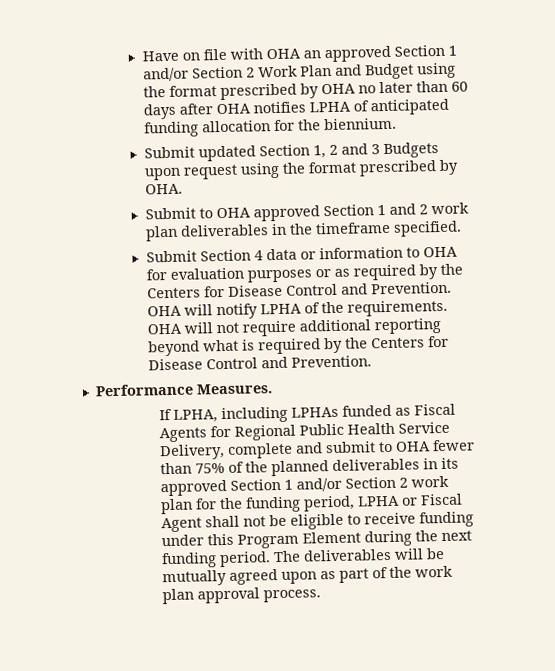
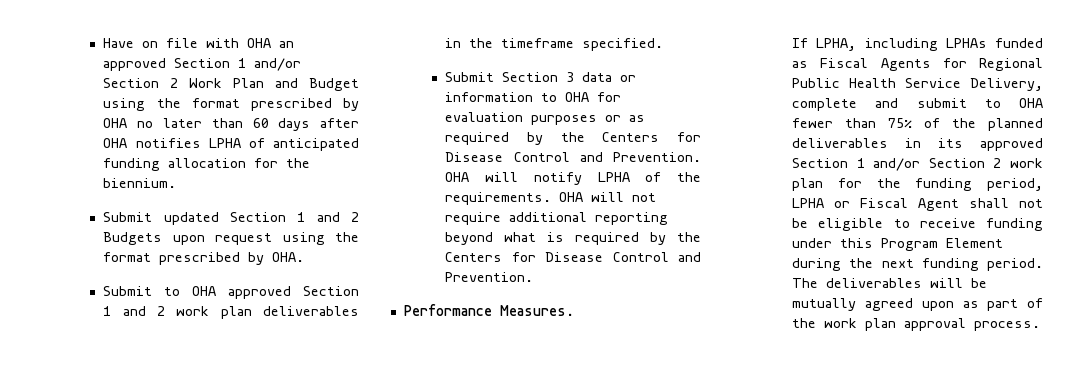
[312,143,380,159] 1, 2 and 3 -> [297,212,359,222] 1 and 2
[253,250,263,261] 4 -> [566,72,575,82] 3

